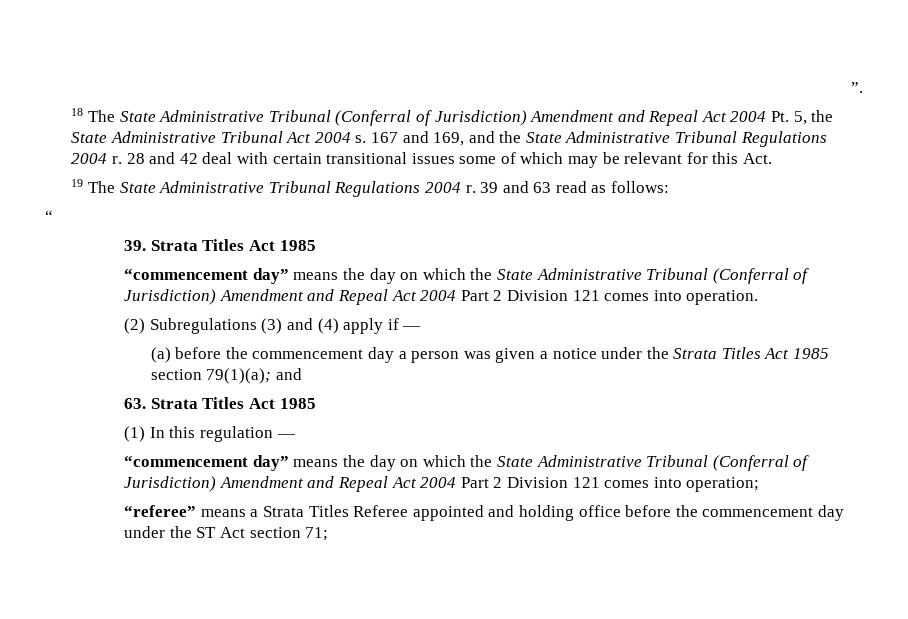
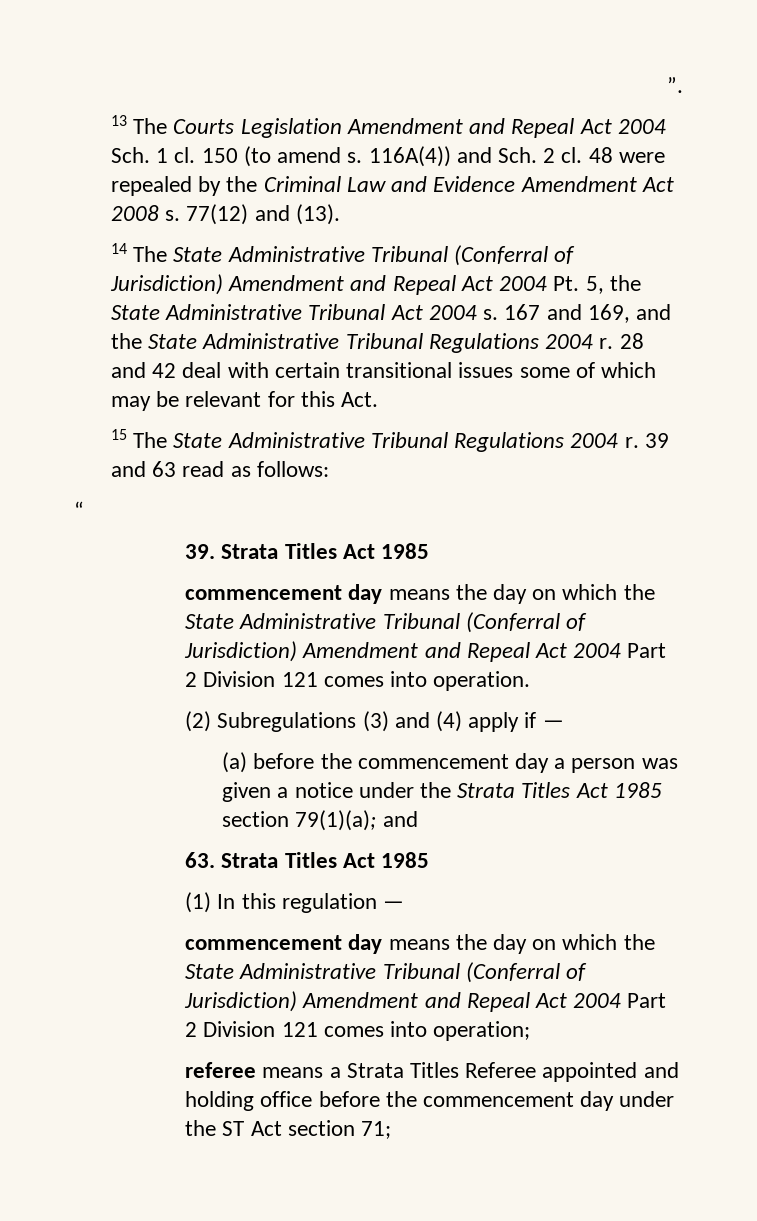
[71,108,84,116] 18 -> [111,115,666,138] [111,146,665,167] [111,176,674,196] [111,204,340,225] [111,243,128,254] 13 The Courts Legislation Amendment and Repeal Act 2004 Sch. 1 cl. 150 (to amend s. 116A(4)) and Sch. 2 cl. 48 were repealed by the Criminal Law and Evidence Amendment Act 2008 s. 77(12) and (13). // 14
[71,179,84,187] 19 -> [111,429,128,440] 15
[124,268,289,284] “commencement day” -> [185,584,383,604] commencement day
[124,455,289,471] “commencement day” -> [185,934,383,954] commencement day
[124,505,197,517] “referee” -> [185,1062,257,1078] referee

